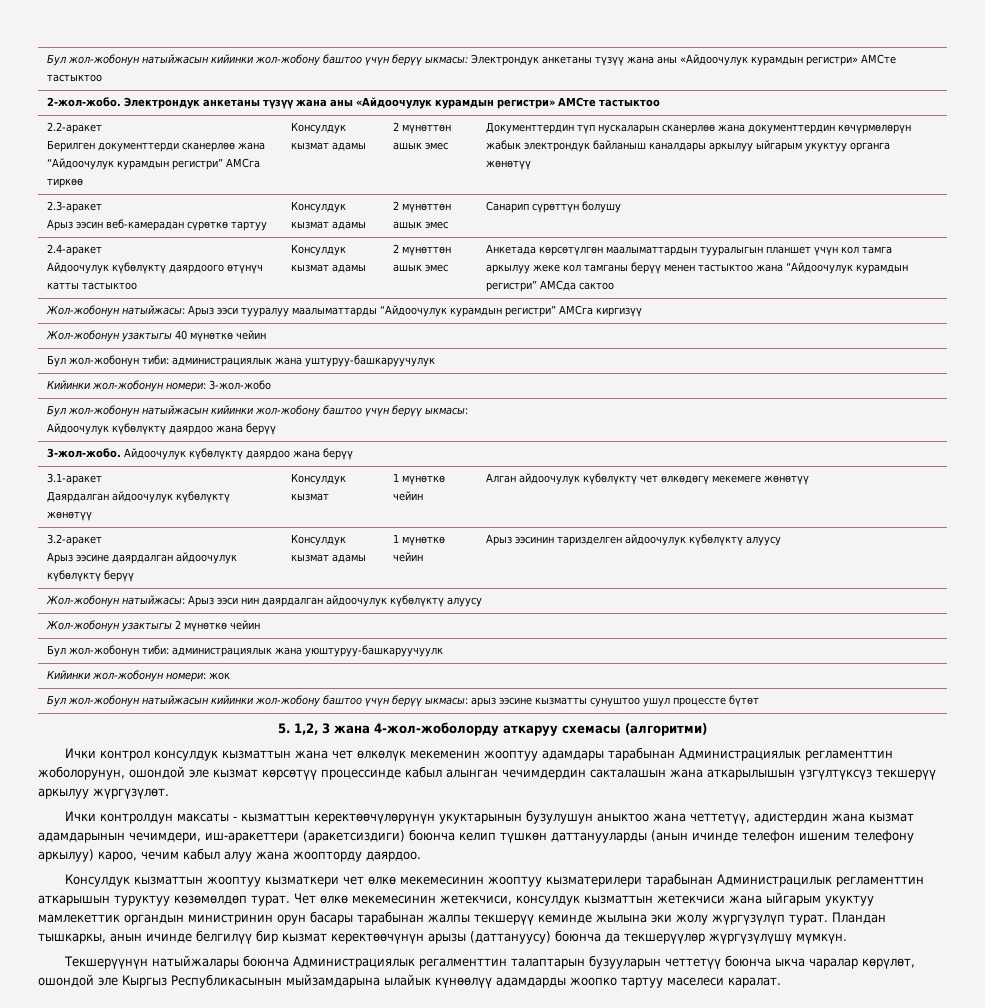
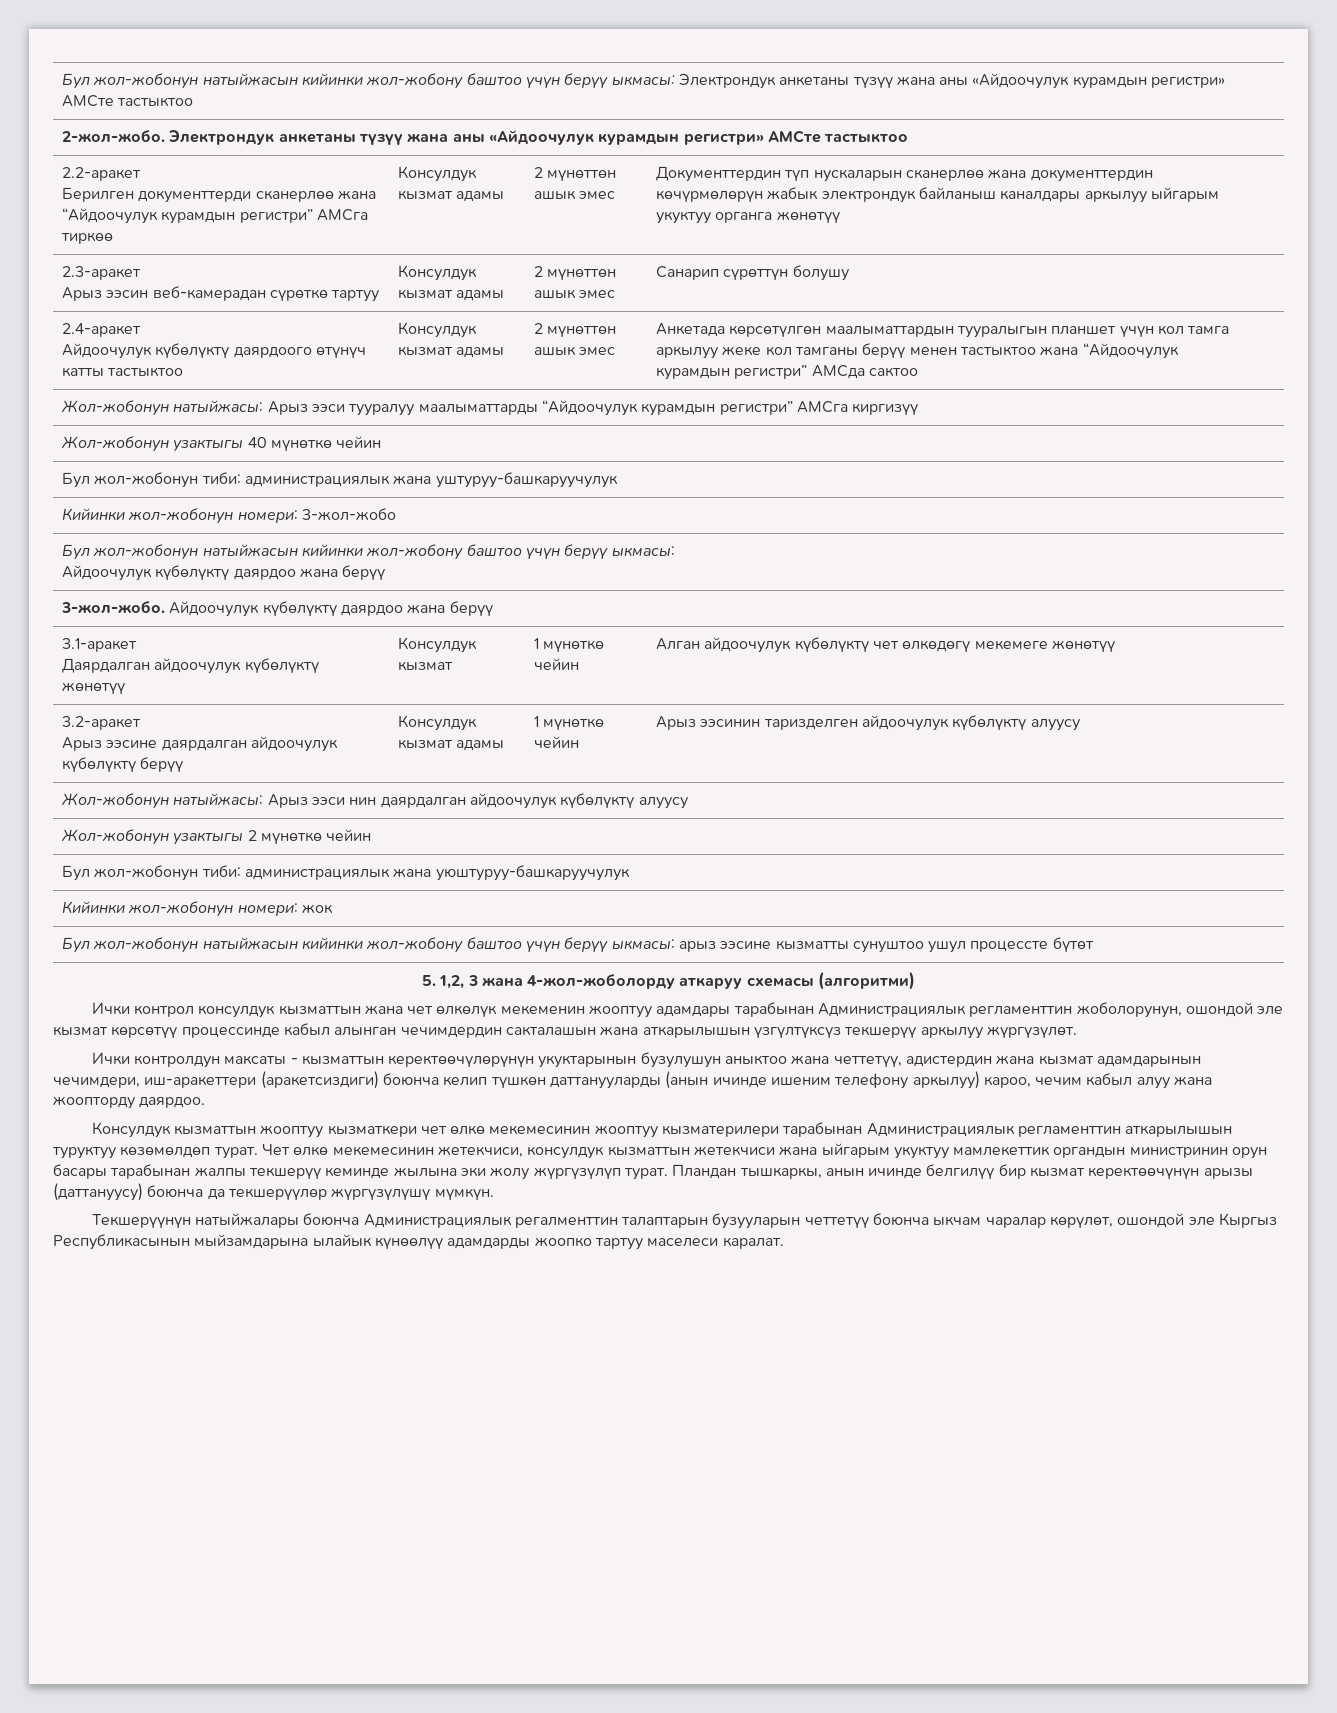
[304,645,443,657] уюштуруу-башкаруучуулк -> [435,865,630,881] уюштуруу-башкаруучулук
[742,830,795,843] телефон -> (767, 1082) none
[717,874,925,887] [38,895,110,906] Администрацилык регламенттин аткарышын -> [866,1123,1233,1137] Администрациялык регламенттин аткарылышын
[775,958,806,967] ыкча -> [933,1216,982,1226] ыкчам

